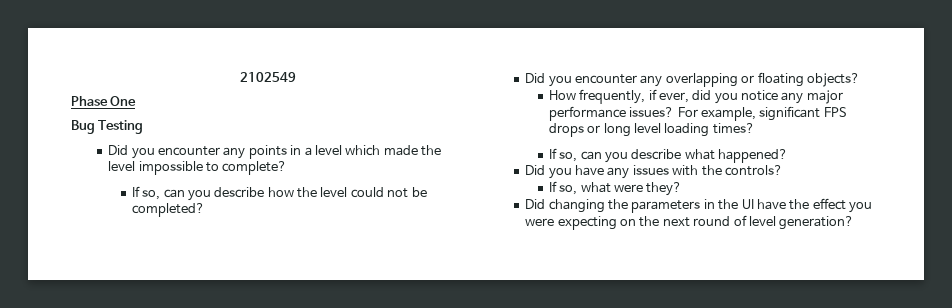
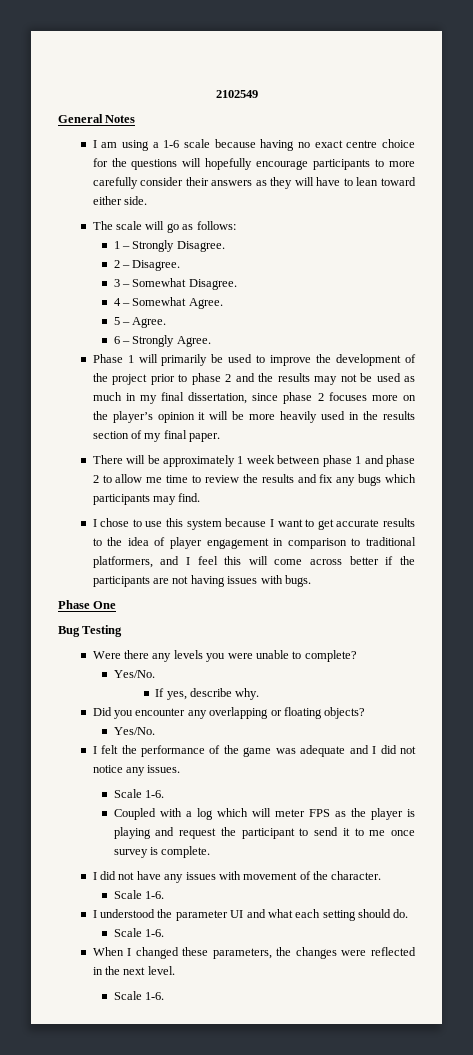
[71,96,137,106] [71,120,144,134] [108,145,442,159] [108,161,203,175] Phase One // Bug Testing // Did you encounter any points in a level which made the level impossible -> [58,114,136,123] [92,139,416,151] [92,158,415,170] [92,177,416,189] [92,196,148,205] [92,221,236,233] [113,240,225,252] [113,260,181,271] [113,278,237,290] [113,297,223,309] [113,317,167,328] [113,335,211,347] [92,354,417,366] [92,373,416,385] [92,392,417,404] [92,411,415,423] [92,430,221,442] [92,455,416,467] [92,474,416,486] [92,493,201,505] [92,518,416,530] [92,537,416,549] [92,556,416,568] [92,575,311,587] [58,600,117,609] [58,625,123,637] [92,650,289,662] General Notes // I am using a 1-6 scale because having no exact centre choice for the questions will hopefully encourage participants to more carefully consider their answers as they will have to lean toward either side. // The scale will go as follows: // 1 – Strongly Disagree. // 2 – Disagree. // 3 – Somewhat Disagree. // 4 – Somewhat Agree. // 5 – Agree. // 6 – Strongly Agree. // Phase 1 will primarily be used to improve the development of the project prior to phase 2 and the results may not be used as much in my final dissertation, since phase 2 focuses more on the player’s opinion it will be more heavily used in the results section of my final paper. // There will be approximately 1 week between phase 1 and phase 2 to allow me time to review the results and fix any bugs which participants may find. // I chose to use this system because I want to get accurate results to the idea of player engagement in comparison to traditional platformers, and I feel this will come across better if the participants are not having issues with bugs. // Phase One // Bug Testing // Were there any levels you were unable
[131,186,427,201] [131,203,205,217] // If so, can you describe how the level could not be completed? -> [113,670,155,678] [155,688,260,700] // Yes/No. // If yes, describe why.
[548,89,843,104] [548,106,847,121] [548,123,755,137] [548,148,789,163] [525,165,783,179] [548,181,683,196] [525,198,873,213] [525,215,855,230] How frequently, if ever, did you notice any major performance issues? For example, significant FPS drops or long level loading times? // If so, can you describe what happened? // Did you have any issues with the controls? // If so, what were they? // Did changing the parameters in the UI have the effect you were expecting on the next round of level generation? -> [113,727,155,735] [92,745,416,757] [92,765,181,776] [113,789,164,798] [113,808,415,820] [113,827,416,839] [113,846,211,858] [92,871,382,883] [113,890,164,899] [92,909,409,921] [113,928,164,937] [92,947,416,959] [92,966,175,975] [113,991,164,1000] Yes/No. // I felt the performance of the game was adequate and I did not notice any issues. // Scale 1-6. // Coupled with a log which will meter FPS as the player is playing and request the participant to send it to me once survey is complete. // I did not have any issues with movement of the character. // Scale 1-6. // I understood the parameter UI and what each setting should do. // Scale 1-6. // When I changed these parameters, the changes were reflected in the next level. // Scale 1-6.

